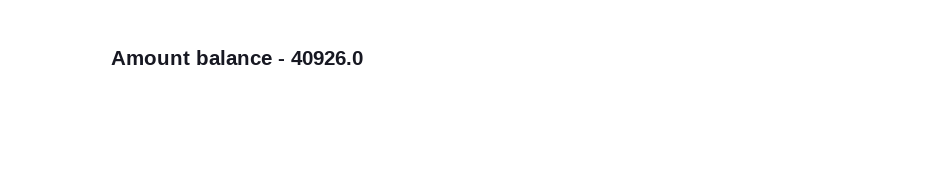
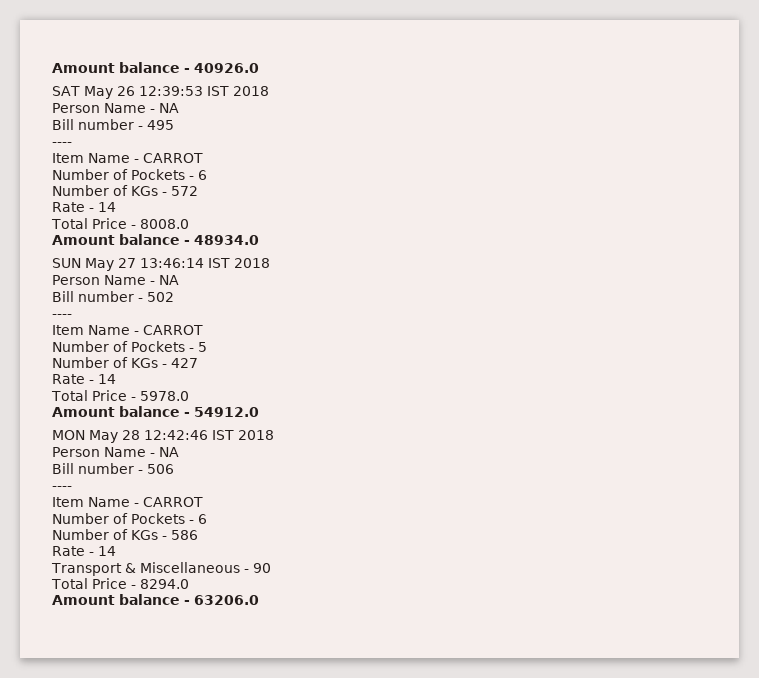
(363, 58) none -> [52,86,269,99] [52,103,179,113] [52,119,174,130] [52,142,72,146] [52,153,203,163] [52,169,207,180] [52,185,198,196] [52,202,116,212] [51,218,189,229] [52,234,259,245] [52,258,270,271] [52,275,179,285] [52,291,174,302] [52,314,72,318] [52,325,203,335] [52,341,207,352] [52,357,198,368] [52,374,116,384] [51,390,189,401] [52,406,259,417] [52,430,274,443] [52,447,179,457] [52,463,174,474] [52,486,72,490] [52,497,203,507] [52,513,207,524] [52,529,198,540] [52,546,116,556] [51,562,271,576] [51,578,189,589] [52,594,259,605] // SAT May 26 12:39:53 IST 2018 // Person Name - NA // Bill number - 495 // ---- // Item Name - CARROT // Number of Pockets - 6 // Number of KGs - 572 // Rate - 14 // Total Price - 8008.0 // Amount balance - 48934.0 // SUN May 27 13:46:14 IST 2018 // Person Name - NA // Bill number - 502 // ---- // Item Name - CARROT // Number of Pockets - 5 // Number of KGs - 427 // Rate - 14 // Total Price - 5978.0 // Amount balance - 54912.0 // MON May 28 12:42:46 IST 2018 // Person Name - NA // Bill number - 506 // ---- // Item Name - CARROT // Number of Pockets - 6 // Number of KGs - 586 // Rate - 14 // Transport & Miscellaneous - 90 // Total Price - 8294.0 // Amount balance - 63206.0

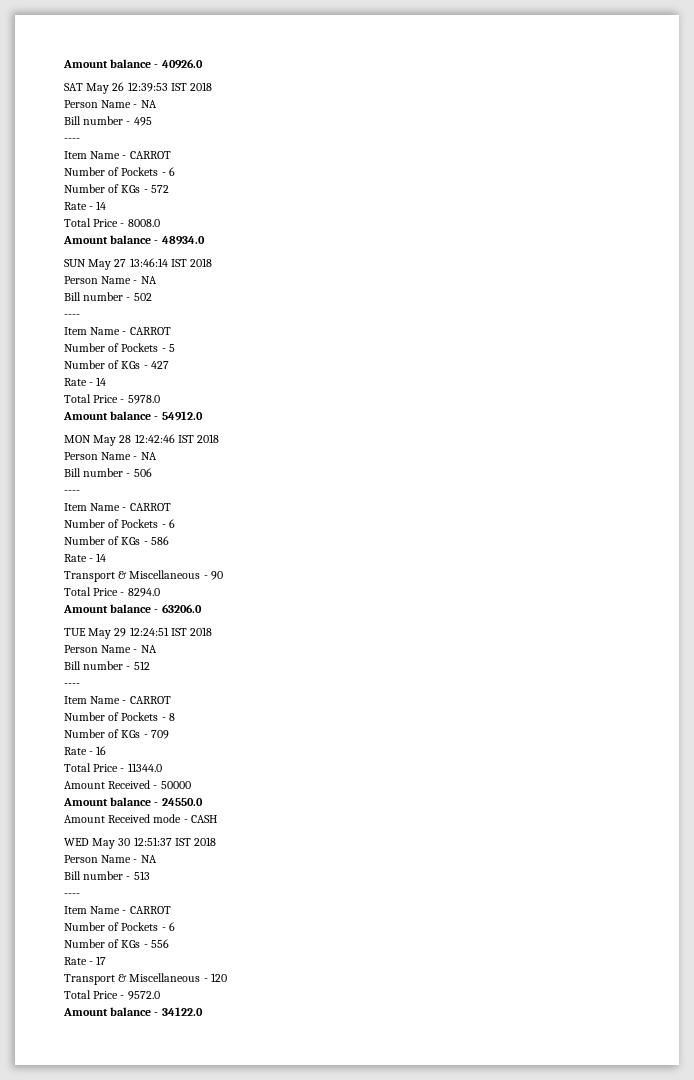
(259, 600) none -> [64,627,213,639] [64,645,157,653] [64,661,150,670] [64,683,80,687] [64,696,171,704] [64,712,175,721] [64,729,169,739] [64,746,107,755] [64,763,162,772] [64,780,191,789] [63,797,203,806] [64,814,217,823] [64,837,217,849] [64,855,157,863] [64,871,150,880] [64,893,80,897] [64,906,171,914] [64,922,175,931] [64,939,169,948] [64,956,107,965] [64,973,227,985] [64,990,160,1000] [63,1007,203,1016] // TUE May 29 12:24:51 IST 2018 // Person Name - NA // Bill number - 512 // ---- // Item Name - CARROT // Number of Pockets - 8 // Number of KGs - 709 // Rate - 16 // Total Price - 11344.0 // Amount Received - 50000 // Amount balance - 24550.0 // Amount Received mode - CASH // WED May 30 12:51:37 IST 2018 // Person Name - NA // Bill number - 513 // ---- // Item Name - CARROT // Number of Pockets - 6 // Number of KGs - 556 // Rate - 17 // Transport & Miscellaneous - 120 // Total Price - 9572.0 // Amount balance - 34122.0

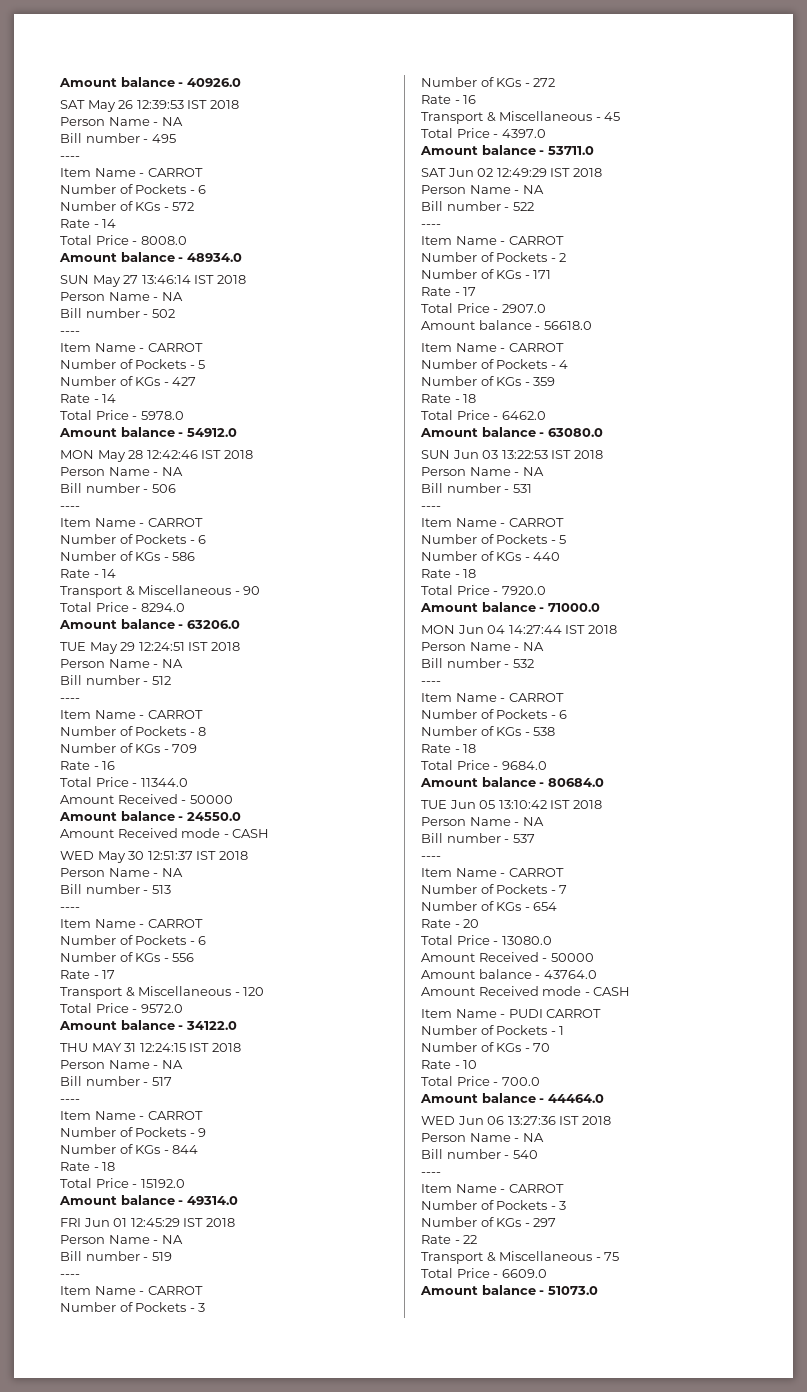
(203, 1011) none -> [60,1043,241,1052] [60,1060,183,1069] [60,1076,172,1086] [60,1099,80,1103] [60,1111,203,1120] [60,1127,207,1137] [60,1144,199,1154] [60,1162,116,1171] [60,1178,185,1188] [59,1195,238,1205] [60,1218,235,1227] [60,1235,183,1244] [60,1251,172,1261] [60,1274,80,1278] [60,1286,203,1295] [60,1302,206,1312] [421,77,556,87] [421,95,477,104] [421,111,621,124] [421,128,546,138] [420,145,594,155] [421,168,602,177] [421,185,544,194] [421,201,534,211] [421,224,441,228] [421,236,564,245] [421,252,567,262] [421,269,552,279] [421,287,477,296] [421,303,546,313] [421,320,592,330] [421,343,564,352] [421,359,569,369] [421,376,556,386] [421,394,477,403] [421,410,546,420] [420,427,603,437] [421,450,603,459] [421,467,544,476] [421,483,532,493] [421,506,441,510] [421,518,564,527] [421,534,567,544] [421,551,561,561] [421,569,477,578] [421,585,546,595] [420,602,600,612] [421,625,617,634] [421,642,544,651] [421,658,534,668] [421,681,441,685] [421,693,564,702] [421,709,568,719] [421,726,556,736] [421,744,477,753] [421,760,547,770] [420,777,604,787] [421,800,602,809] [421,817,544,826] [421,833,535,843] [421,856,441,860] [421,868,564,877] [421,884,568,894] [421,901,558,911] [421,919,480,928] [421,935,552,945] [421,952,594,962] [421,969,597,979] [421,986,631,996] [421,1009,602,1018] [421,1025,565,1035] [421,1042,551,1052] [421,1060,478,1069] [421,1076,540,1086] [420,1093,604,1103] [421,1116,611,1125] [421,1133,544,1142] [421,1149,538,1159] [421,1172,441,1176] [421,1184,564,1193] [421,1200,567,1210] [421,1217,557,1227] [421,1235,478,1244] [421,1251,620,1264] [421,1268,547,1278] [420,1285,598,1295] // THU MAY 31 12:24:15 IST 2018 // Person Name - NA // Bill number - 517 // ---- // Item Name - CARROT // Number of Pockets - 9 // Number of KGs - 844 // Rate - 18 // Total Price - 15192.0 // Amount balance - 49314.0 // FRI Jun 01 12:45:29 IST 2018 // Person Name - NA // Bill number - 519 // ---- // Item Name - CARROT // Number of Pockets - 3 // Number of KGs - 272 // Rate - 16 // Transport & Miscellaneous - 45 // Total Price - 4397.0 // Amount balance - 53711.0 // SAT Jun 02 12:49:29 IST 2018 // Person Name - NA // Bill number - 522 // ---- // Item Name - CARROT // Number of Pockets - 2 // Number of KGs - 171 // Rate - 17 // Total Price - 2907.0 // Amount balance - 56618.0 // Item Name - CARROT // Number of Pockets - 4 // Number of KGs - 359 // Rate - 18 // Total Price - 6462.0 // Amount balance - 63080.0 // SUN Jun 03 13:22:53 IST 2018 // Person Name - NA // Bill number - 531 // ---- // Item Name - CARROT // Number of Pockets - 5 // Number of KGs - 440 // Rate - 18 // Total Price - 7920.0 // Amount balance - 71000.0 // MON Jun 04 14:27:44 IST 2018 // Person Name - NA // Bill number - 532 // ---- // Item Name - CARROT // Number of Pockets - 6 // Number of KGs - 538 // Rate - 18 // Total Price - 9684.0 // Amount balance - 80684.0 // TUE Jun 05 13:10:42 IST 2018 // Person Name - NA // Bill number - 537 // ---- // Item Name - CARROT // Number of Pockets - 7 // Number of KGs - 654 // Rate - 20 // Total Price - 13080.0 // Amount Received - 50000 // Amount balance - 43764.0 // Amount Received mode - CASH // Item Name - PUDI CARROT // Number of Pockets - 1 // Number of KGs - 70 // Rate - 10 // Total Price - 700.0 // Amount balance - 44464.0 // WED Jun 06 13:27:36 IST 2018 // Person Name - NA // Bill number - 540 // ---- // Item Name - CARROT // Number of Pockets - 3 // Number of KGs - 297 // Rate - 22 // Transport & Miscellaneous - 75 // Total Price - 6609.0 // Amount balance - 51073.0

